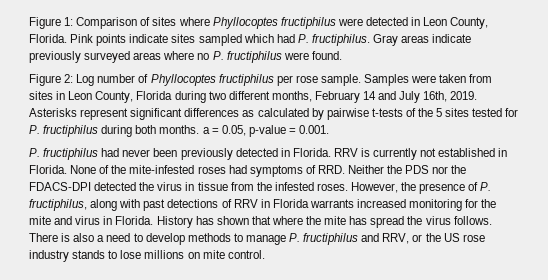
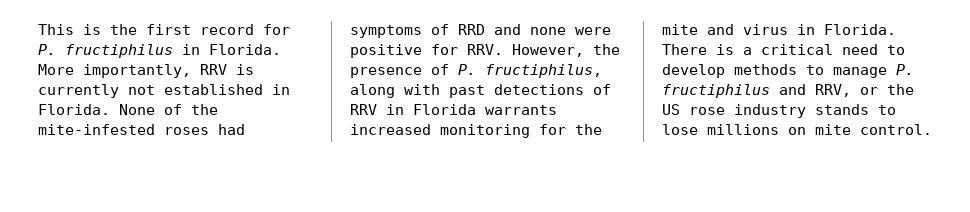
[29,17,489,29] [29,34,472,46] [29,51,342,63] [29,74,493,86] [29,91,478,103] [29,108,519,120] [29,125,330,137] [29,148,331,160] Figure 1: Comparison of sites where Phyllocoptes fructiphilus were detected in Leon County, Florida. Pink points indicate sites sampled which had P. fructiphilus. Gray areas indicate previously surveyed areas where no P. fructiphilus were found. // Figure 2: Log number of Phyllocoptes fructiphilus per rose sample. Samples were taken from sites in Leon County, Florida during two different months, February 14 and July 16th, 2019. Asterisks represent significant differences as calculated by pairwise t-tests of the 5 sites tested for P. fructiphilus during both months. a = 0.05, p-value = 0.001. // P. fructiphilus had never been previously detected in Florida. -> [38,24,290,35] [38,44,281,58] [38,64,191,78] This is the first record for P. fructiphilus in Florida. More importantly,
[317,165,467,174] [29,182,348,191] RRD. Neither the PDS nor the FDACS-DPI detected the virus in tissue from the infested roses. -> [458,24,611,35] [350,44,503,58] RRD and none were positive for RRV.
[156,216,492,228] [29,233,105,242] History has shown that where the mite has spread the virus follows. There is also a -> [662,44,833,55] There is a critical

